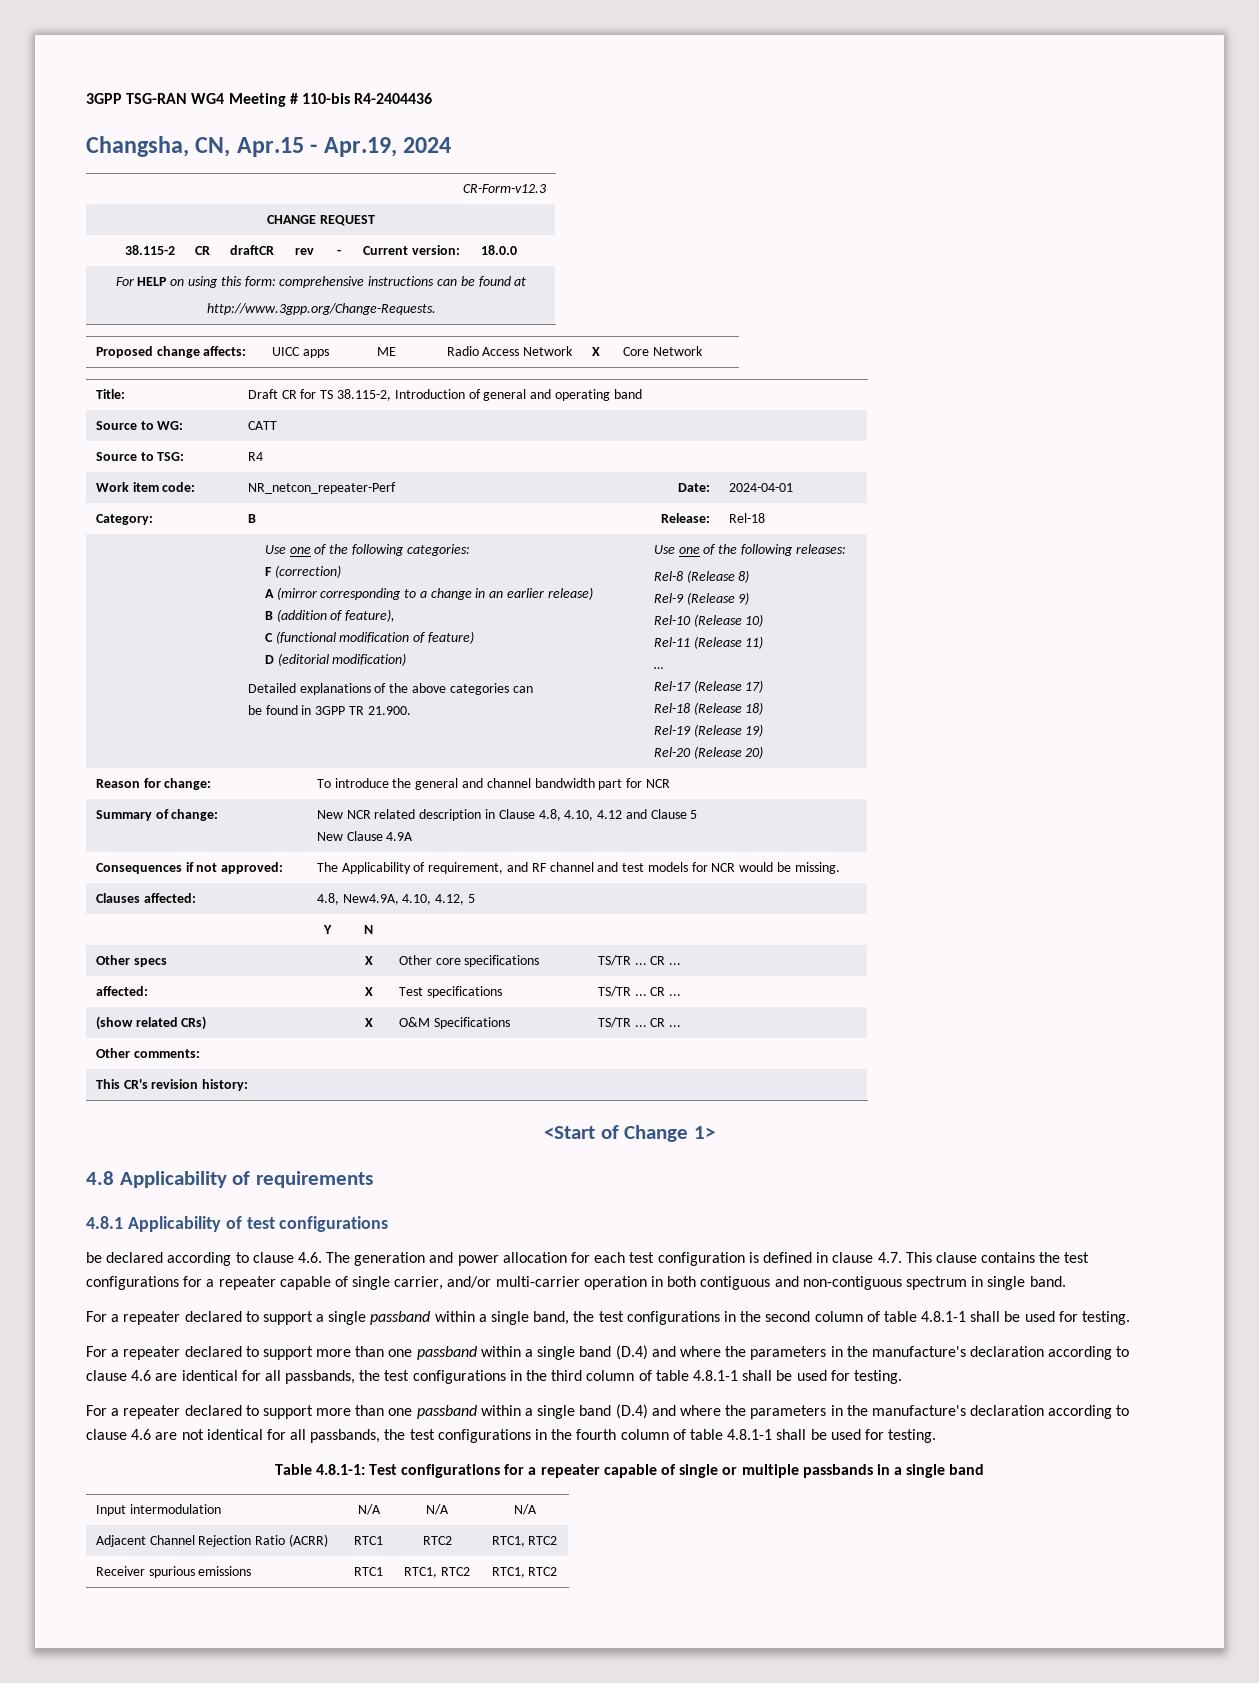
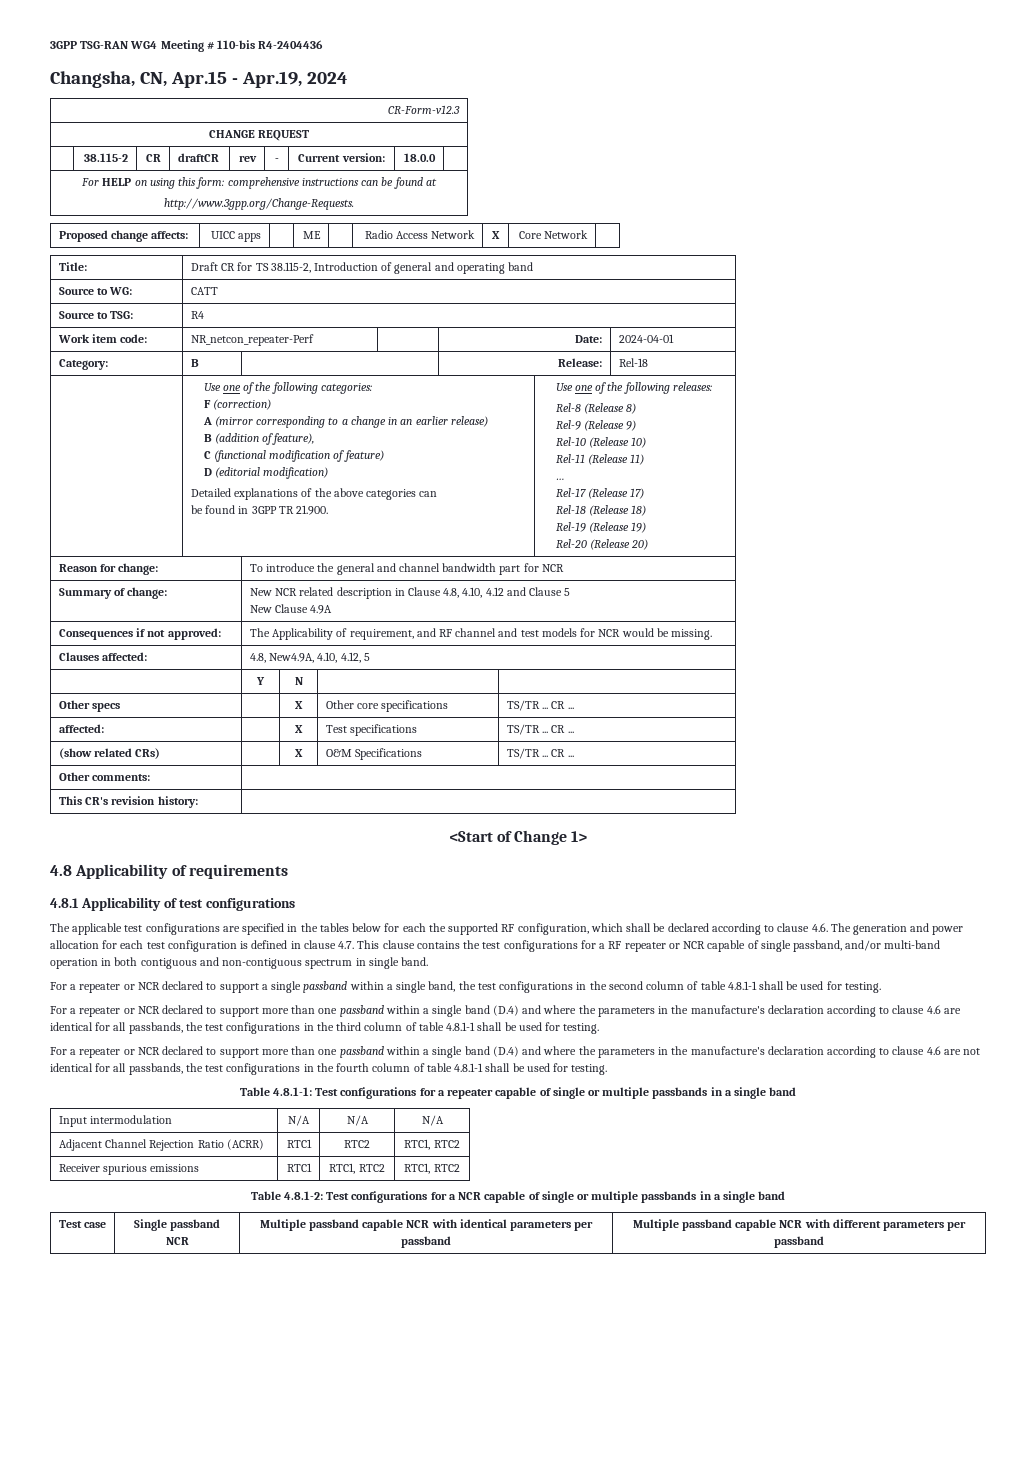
(389, 1224) none -> [50,923,652,935] The applicable test configurations are specified in the tables below for each the supported RF configuration, which shall
[218,1276,580,1290] repeater capable of single carrier, and/or multi-carrier -> [608,940,941,952] RF repeater or NCR capable of single passband, and/or multi-band
(181, 1318) none -> [123,982,160,990] or NCR
(181, 1353) none -> [123,1006,160,1014] or NCR
(181, 1412) none -> [123,1047,160,1055] or NCR
(558, 1571) none -> [250,1191,786,1203] [58,1220,107,1228] [133,1219,221,1231] [165,1237,189,1245] [259,1219,594,1231] [401,1236,452,1248] [632,1219,967,1231] [774,1236,824,1248] // Table 4.8.1-2: Test configurations for a NCR capable of single or multiple passbands in a single band // Test case | Single passband NCR | Multiple passband capable NCR with identical parameters per passband | Multiple passband capable NCR with different parameters per passband

